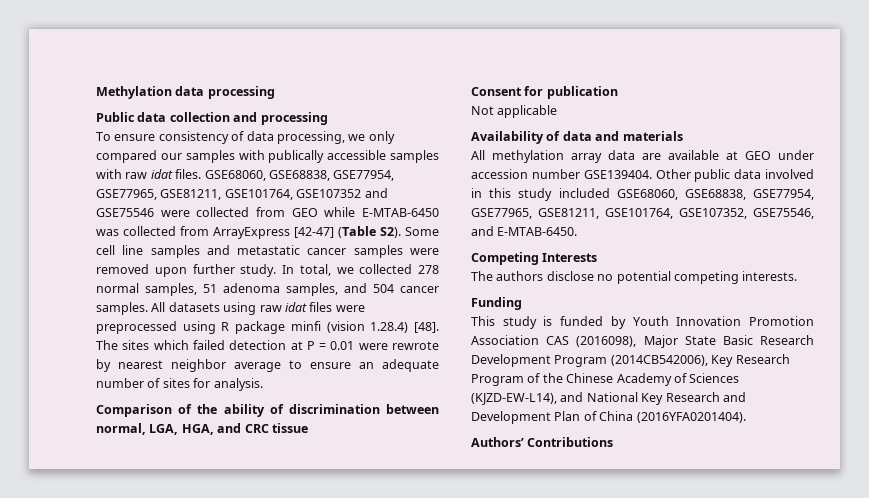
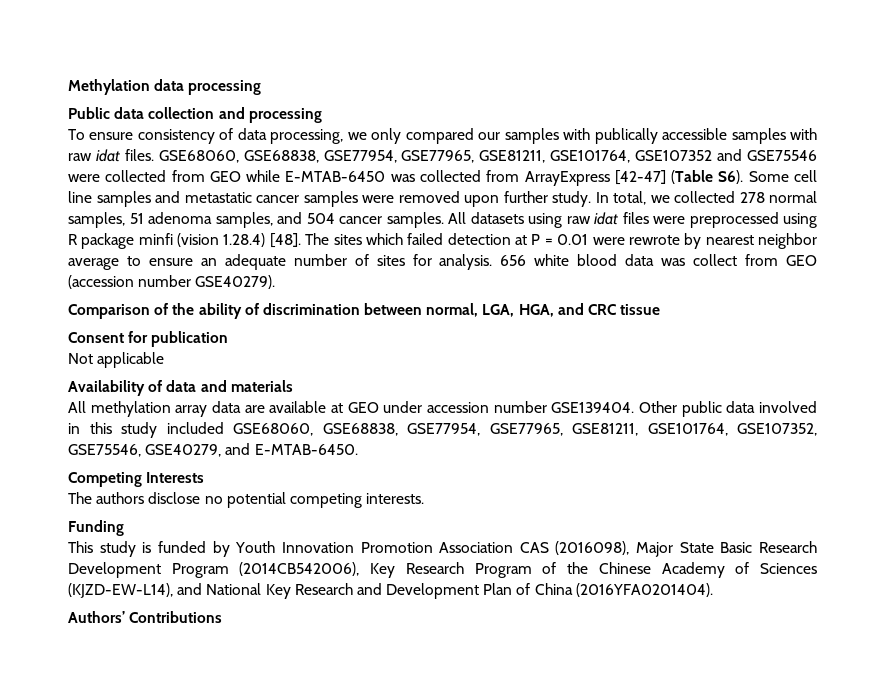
[380,227,401,238] S2). -> [718,170,744,184] S6).
(263, 384) none -> [500,254,818,266] [68,275,276,289] 656 white blood data was collect from GEO (accession number GSE40279).
(814, 213) none -> [145,444,222,457] GSE40279,

